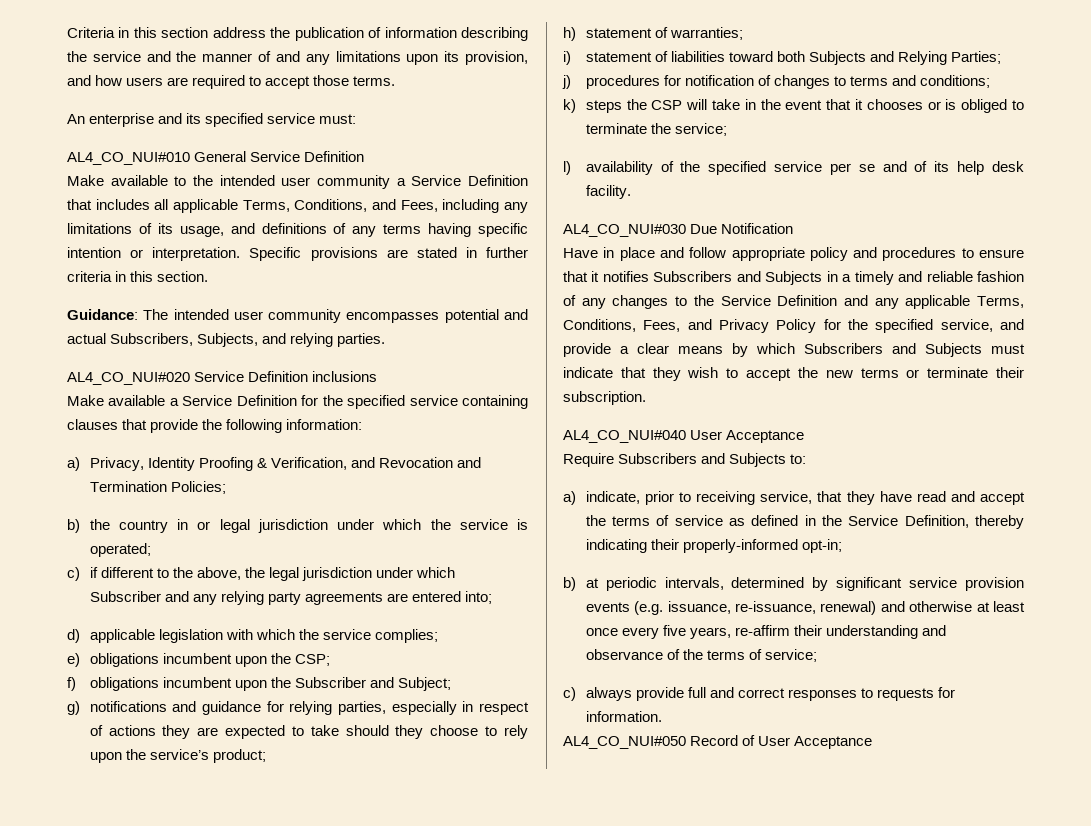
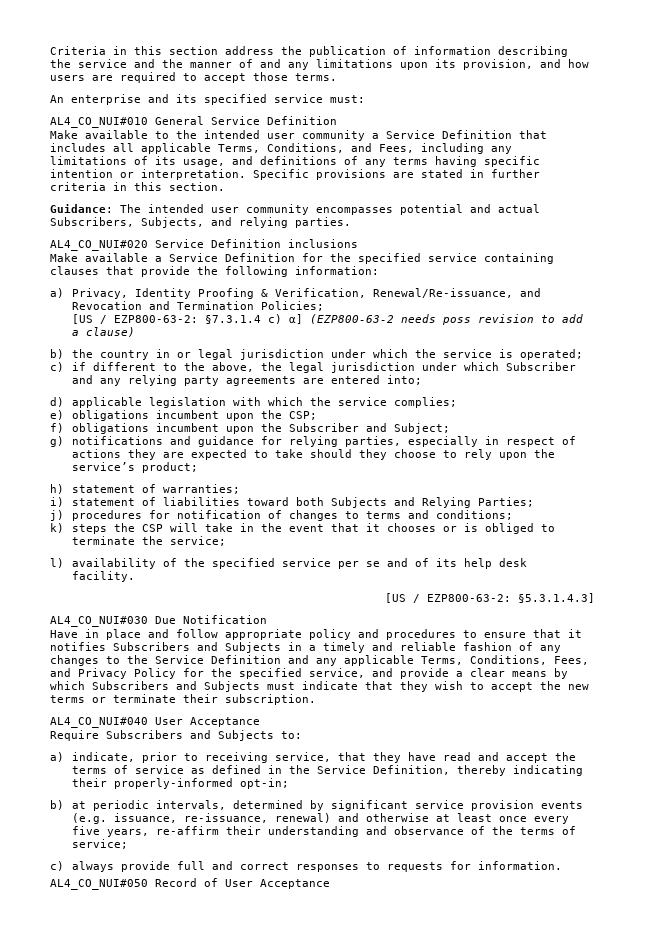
(347, 463) none -> [372,288,513,298] Renewal/Re-issuance,
(226, 487) none -> [71,314,583,325] [71,327,135,337] // [US / EZP800-63-2: §7.3.1.4 c) α] (EZP800-63-2 needs poss revision to add a clause)
(631, 192) none -> [385,593,595,603] // [US / EZP800-63-2: §5.3.1.4.3]

